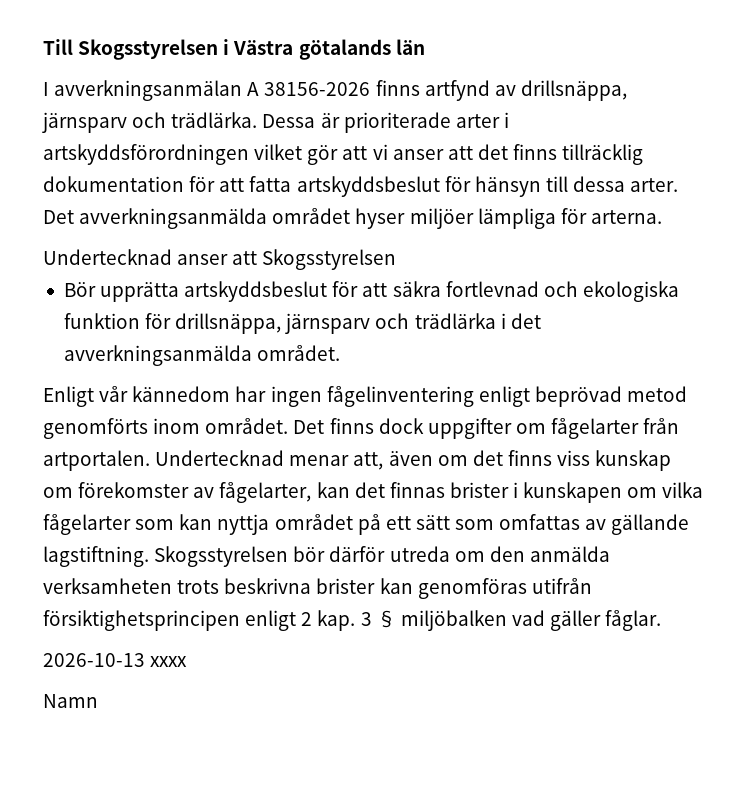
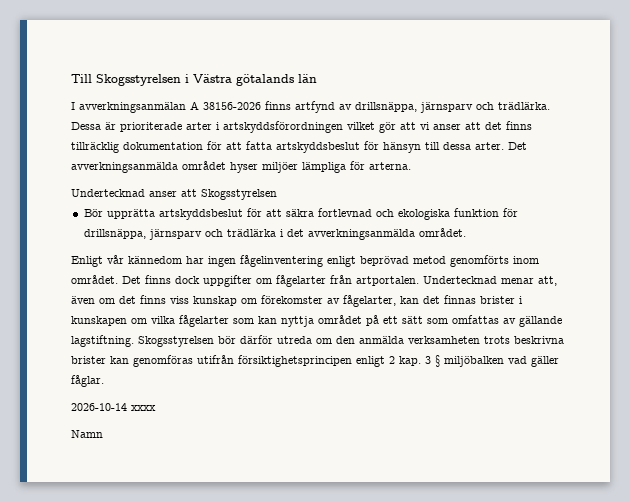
[43,653,145,667] 2026-10-13 -> [71,403,127,411] 2026-10-14

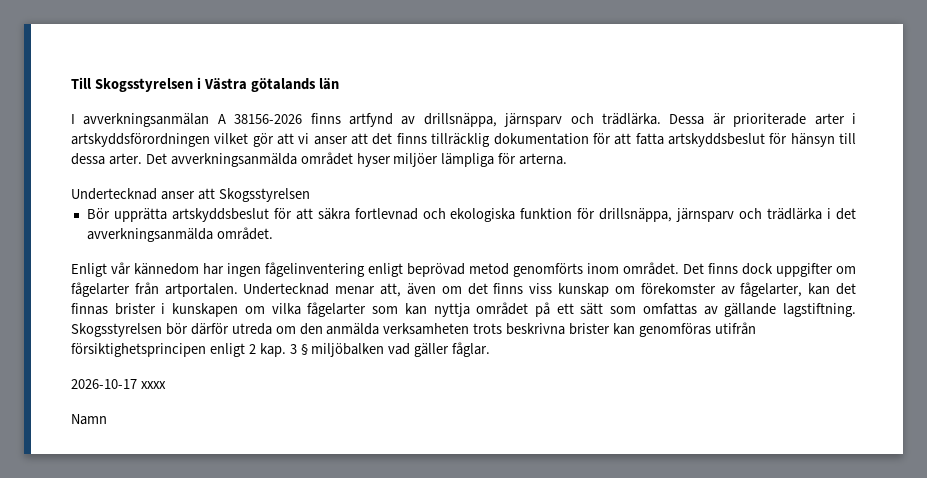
[71,403,127,411] 2026-10-14 -> [71,379,137,389] 2026-10-17

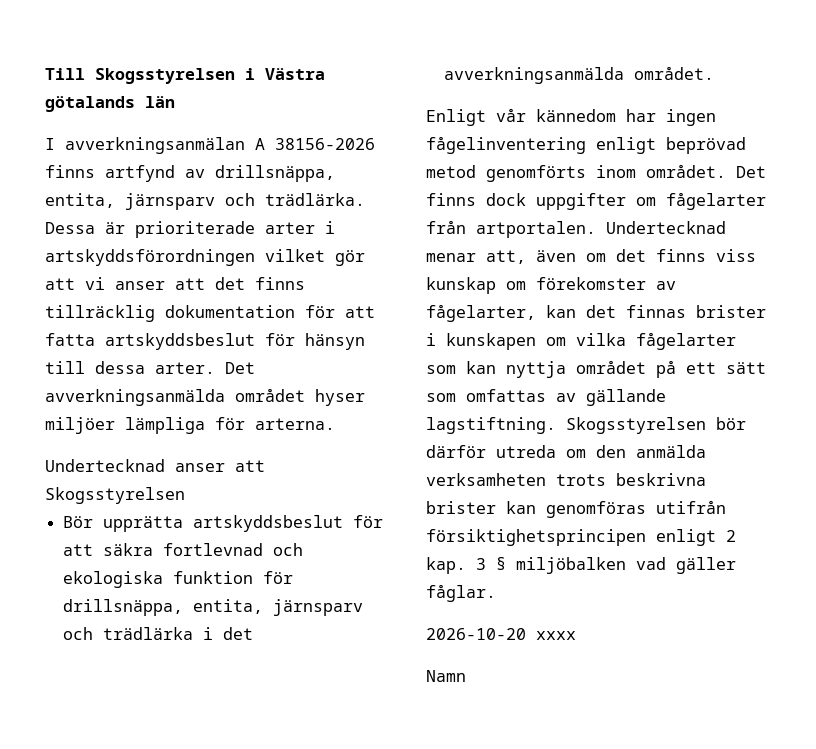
(497, 120) none -> [45,193,115,208] entita,
(673, 215) none -> [193,599,264,614] entita,
[71,379,137,389] 2026-10-17 -> [426,628,526,640] 2026-10-20

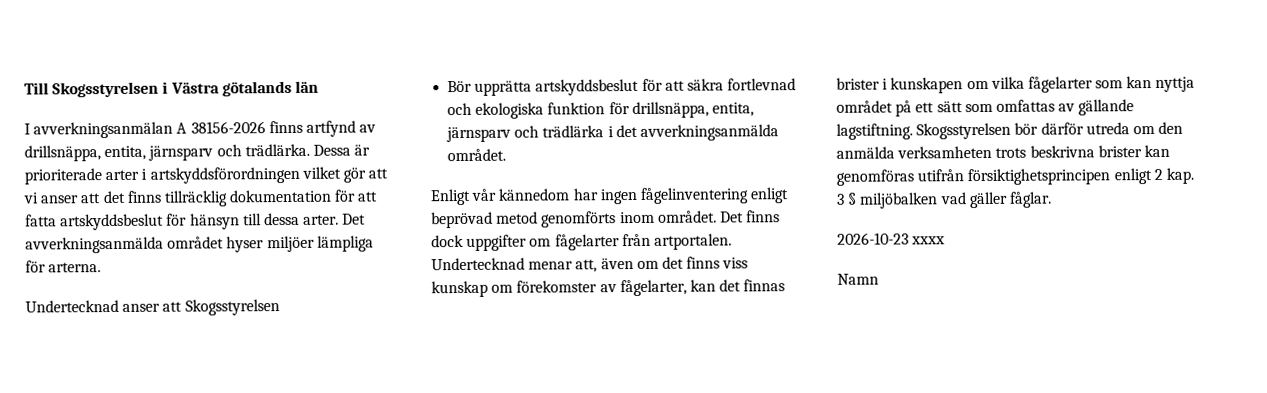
[426,628,526,640] 2026-10-20 -> [837,232,909,245] 2026-10-23

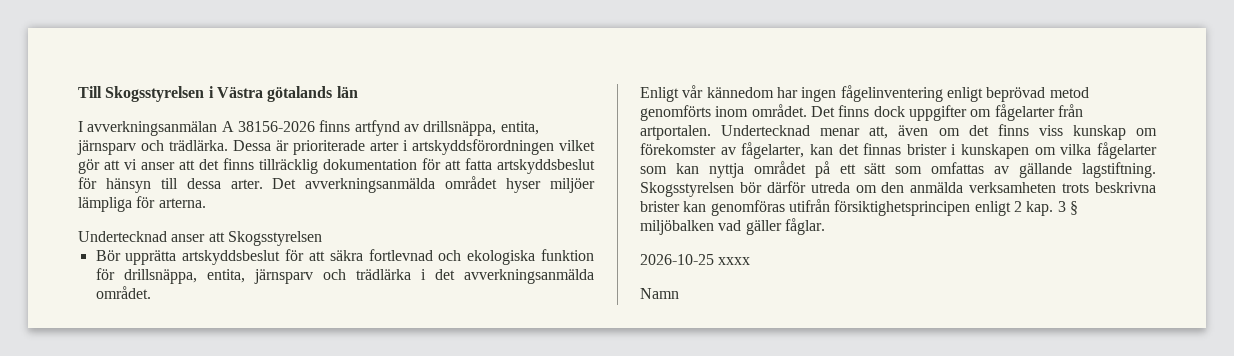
[837,232,909,245] 2026-10-23 -> [640,254,714,265] 2026-10-25

